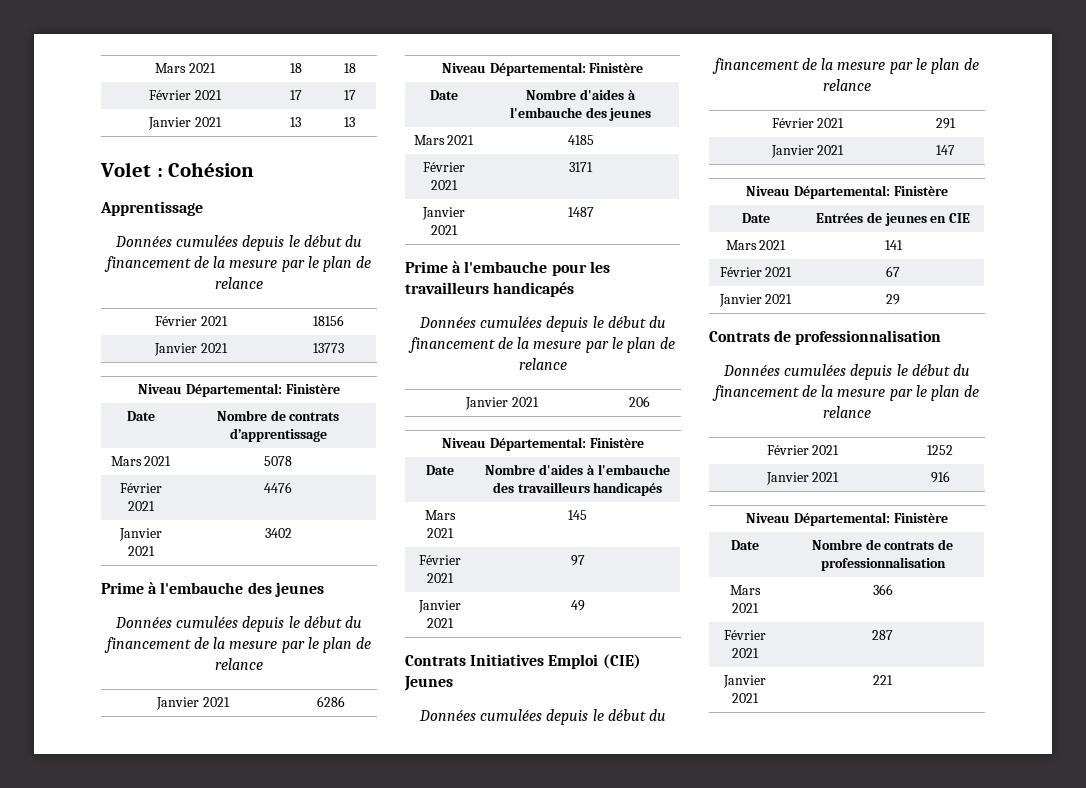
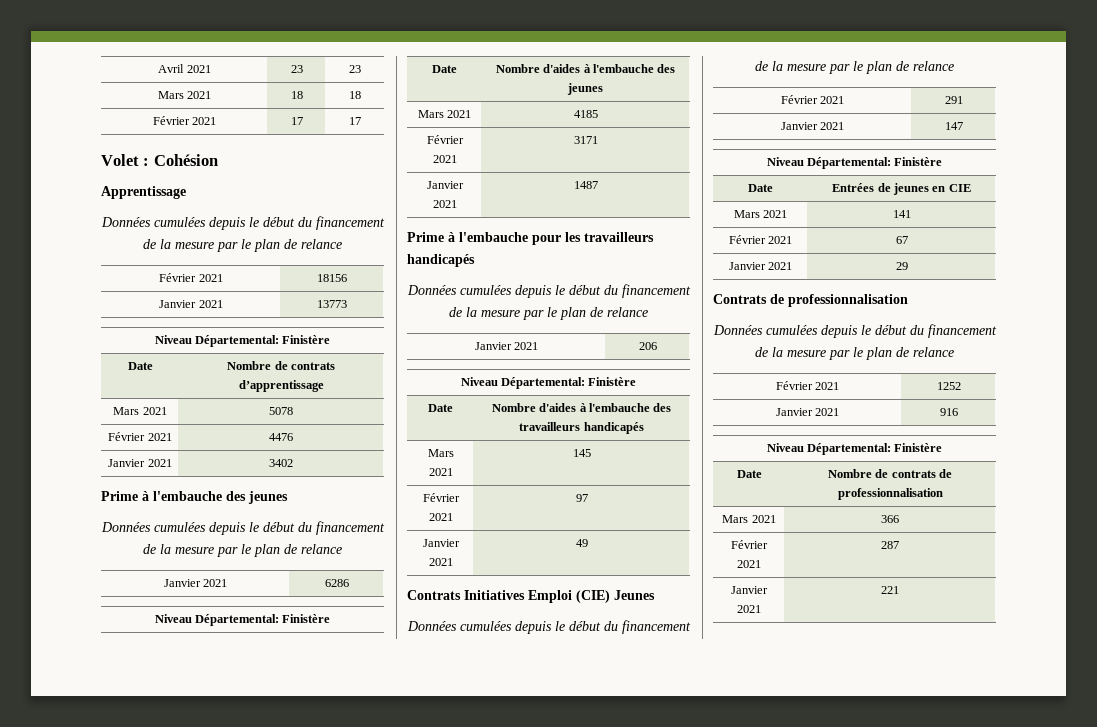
(155, 68) none -> [158,64,211,73] [290,65,303,73] [348,65,361,73] Avril 2021 | 23 | 23 //
[148,117,222,130] [290,117,301,127] [344,117,355,127] // Janvier 2021 | 13 | 13 -> (361, 121) none

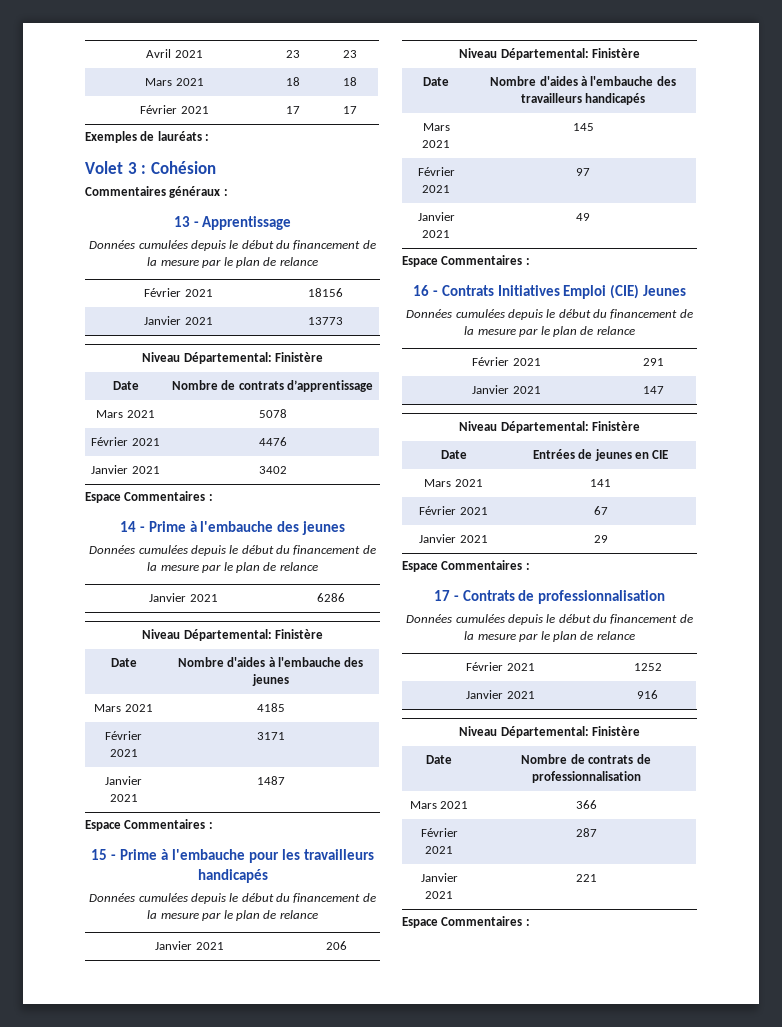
(361, 121) none -> [85,131,210,143] // Exemples de lauréats :
(139, 160) none -> [127,162,137,174] 3
(218, 160) none -> [85,186,228,198] [173,216,199,227] Commentaires généraux : // 13 -
(293, 463) none -> [85,491,213,503] [119,521,145,532] Espace Commentaires : // 14 -
(598, 185) none -> [85,819,213,831] [91,849,117,860] Espace Commentaires : // 15 -
(588, 543) none -> [402,255,530,267] [412,285,438,296] Espace Commentaires : // 16 -
(908, 266) none -> [402,560,530,572] [433,590,459,601] Espace Commentaires : // 17 -
(899, 590) none -> [402,916,530,928] // Espace Commentaires :

